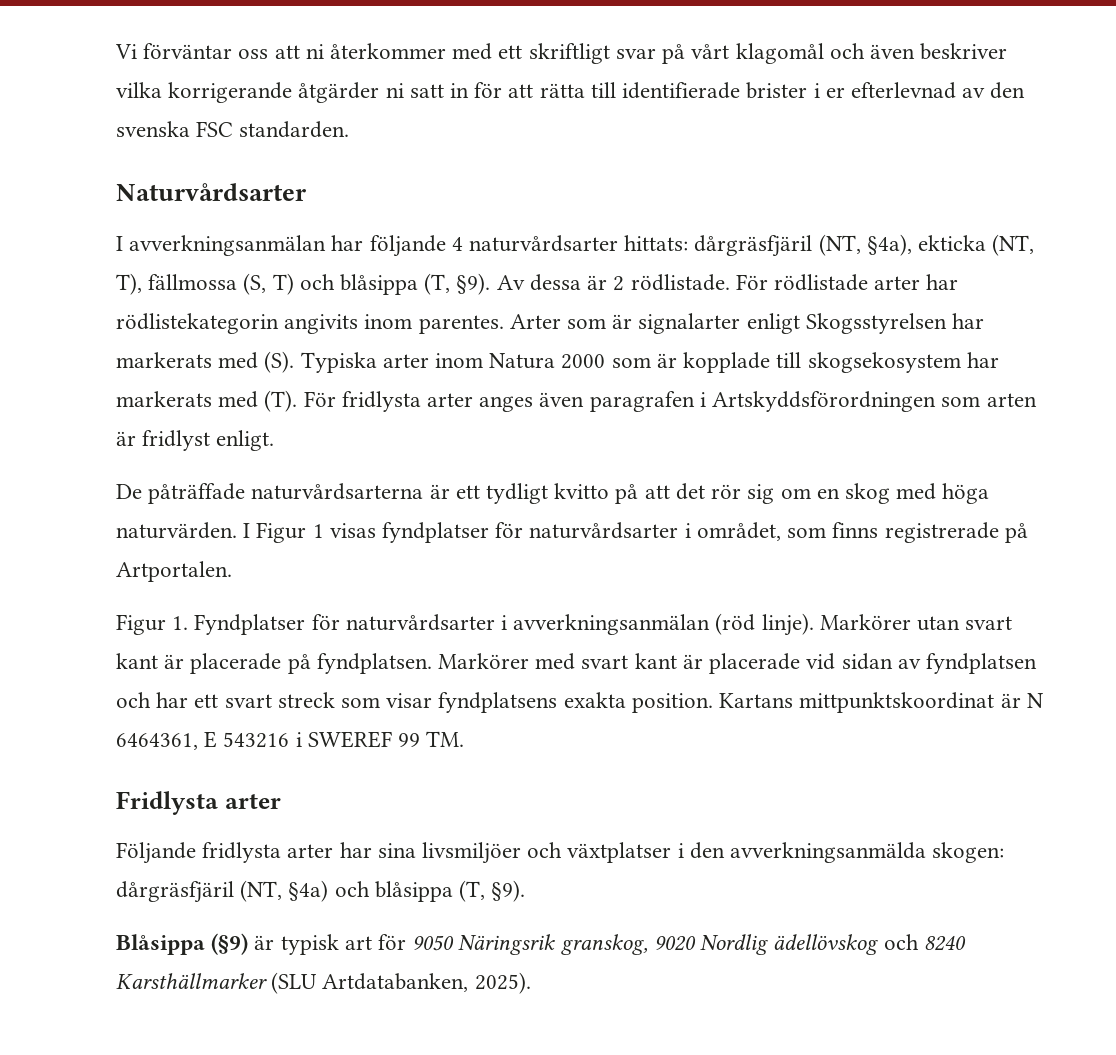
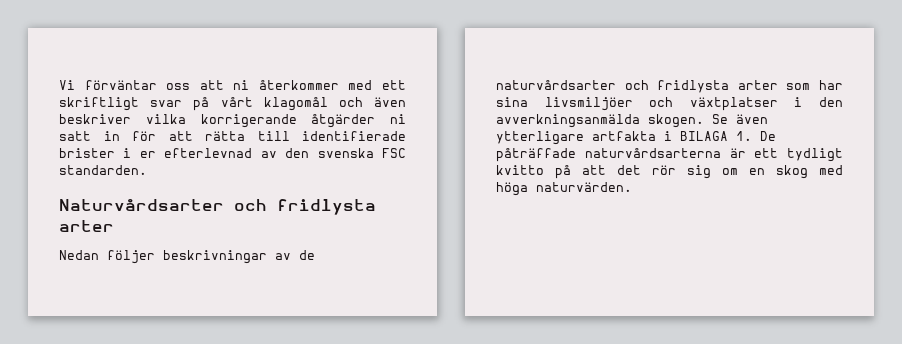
[116,234,1035,257] [116,273,959,295] [116,313,985,334] [116,351,999,373] [116,390,1037,412] [116,430,275,451] // I avverkningsanmälan har följande 4 naturvårdsarter hittats: dårgräsfjäril (NT, §4a), ekticka (NT, T), fällmossa (S, T) och blåsippa (T, §9). Av dessa är 2 rödlistade. För rödlistade arter har rödlistekategorin angivits inom parentes. Arter som är signalarter enligt Skogsstyrelsen har markerats med (S). Typiska arter inom Natura 2000 som är kopplade till skogsekosystem har markerats med (T). För fridlysta arter anges även paragrafen i Artskyddsförordningen som arten är fridlyst enligt. // -> [234,199,376,215] [59,220,114,232] [59,250,315,264] [496,80,843,93] [496,97,843,111] [496,114,768,128] [496,131,752,145] och fridlysta arter // Nedan följer beskrivningar av de naturvårdsarter och fridlysta arter som har sina livsmiljöer och växtplatser i den avverkningsanmälda skogen. Se även ytterligare artfakta i BILAGA 1.
[243,522,1028,543] [116,561,232,582] [116,613,1013,636] [116,653,1037,674] [116,692,1044,713] [116,731,465,750] [116,791,281,815] [116,842,1005,864] [116,880,526,903] [116,933,966,955] [116,972,531,994] I Figur 1 visas fyndplatser för naturvårdsarter i området, som finns registrerade på Artportalen. // Figur 1. Fyndplatser för naturvårdsarter i avverkningsanmälan (röd linje). Markörer utan svart kant är placerade på fyndplatsen. Markörer med svart kant är placerade vid sidan av fyndplatsen och har ett svart streck som visar fyndplatsens exakta position. Kartans mittpunktskoordinat är N 6464361, E 543216 i SWEREF 99 TM. // Fridlysta arter // Följande fridlysta arter har sina livsmiljöer och växtplatser i den avverkningsanmälda skogen: dårgräsfjäril (NT, §4a) och blåsippa (T, §9). // Blåsippa (§9) är typisk art för 9050 Näringsrik granskog, 9020 Nordlig ädellövskog och 8240 Karsthällmarker (SLU Artdatabanken, 2025). -> (632, 187) none

